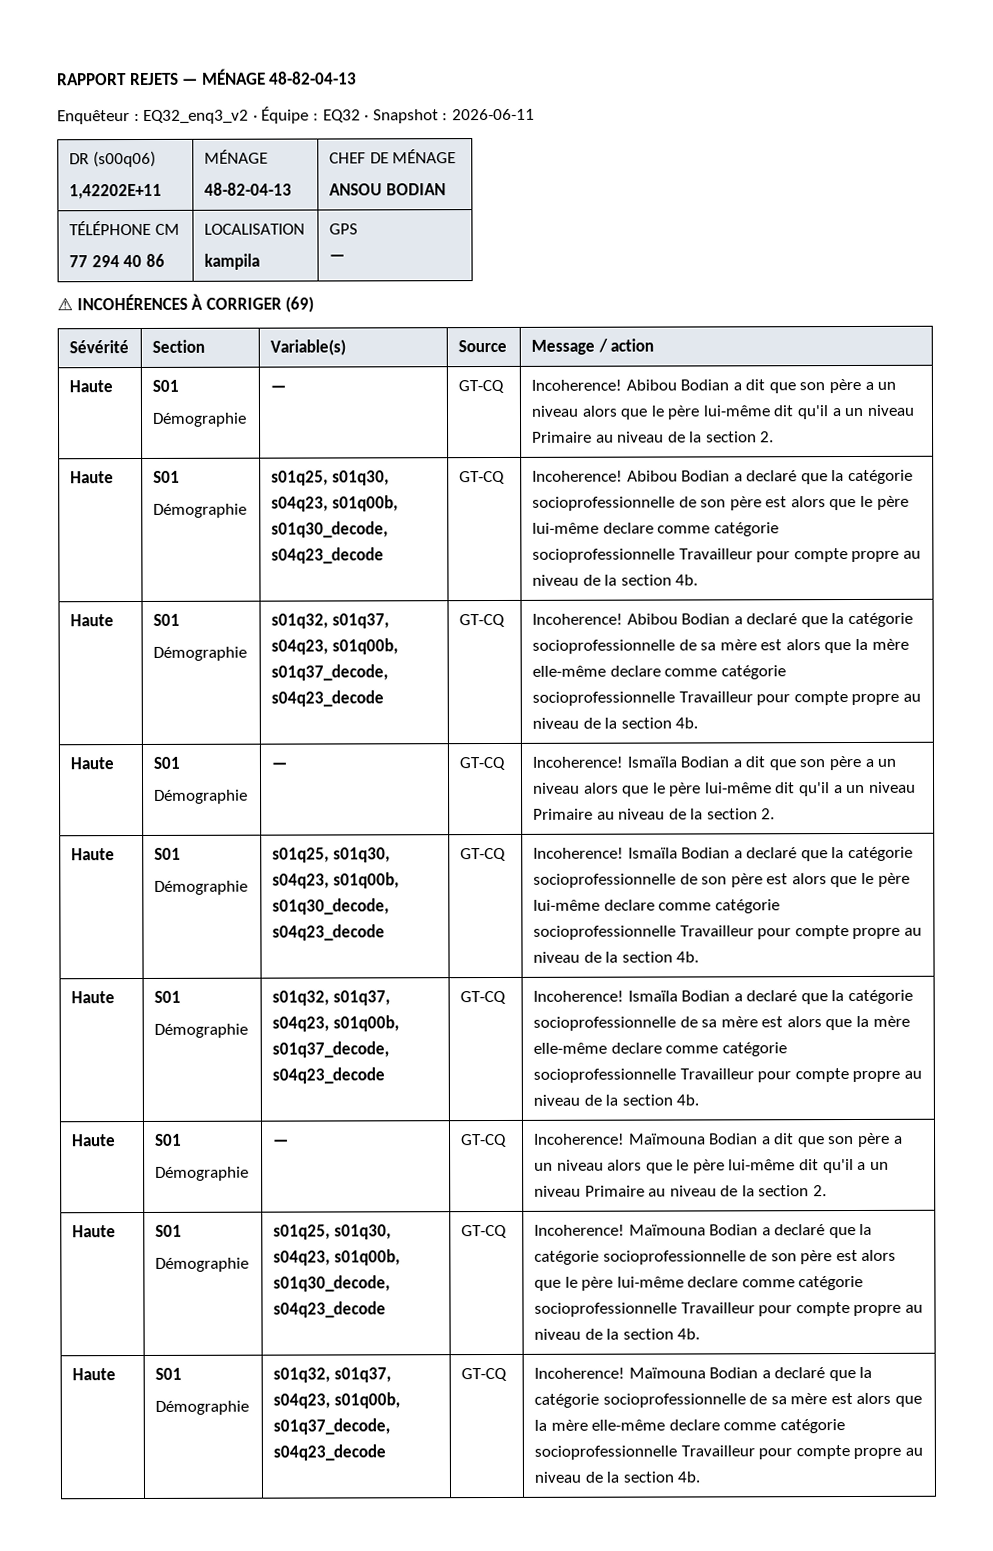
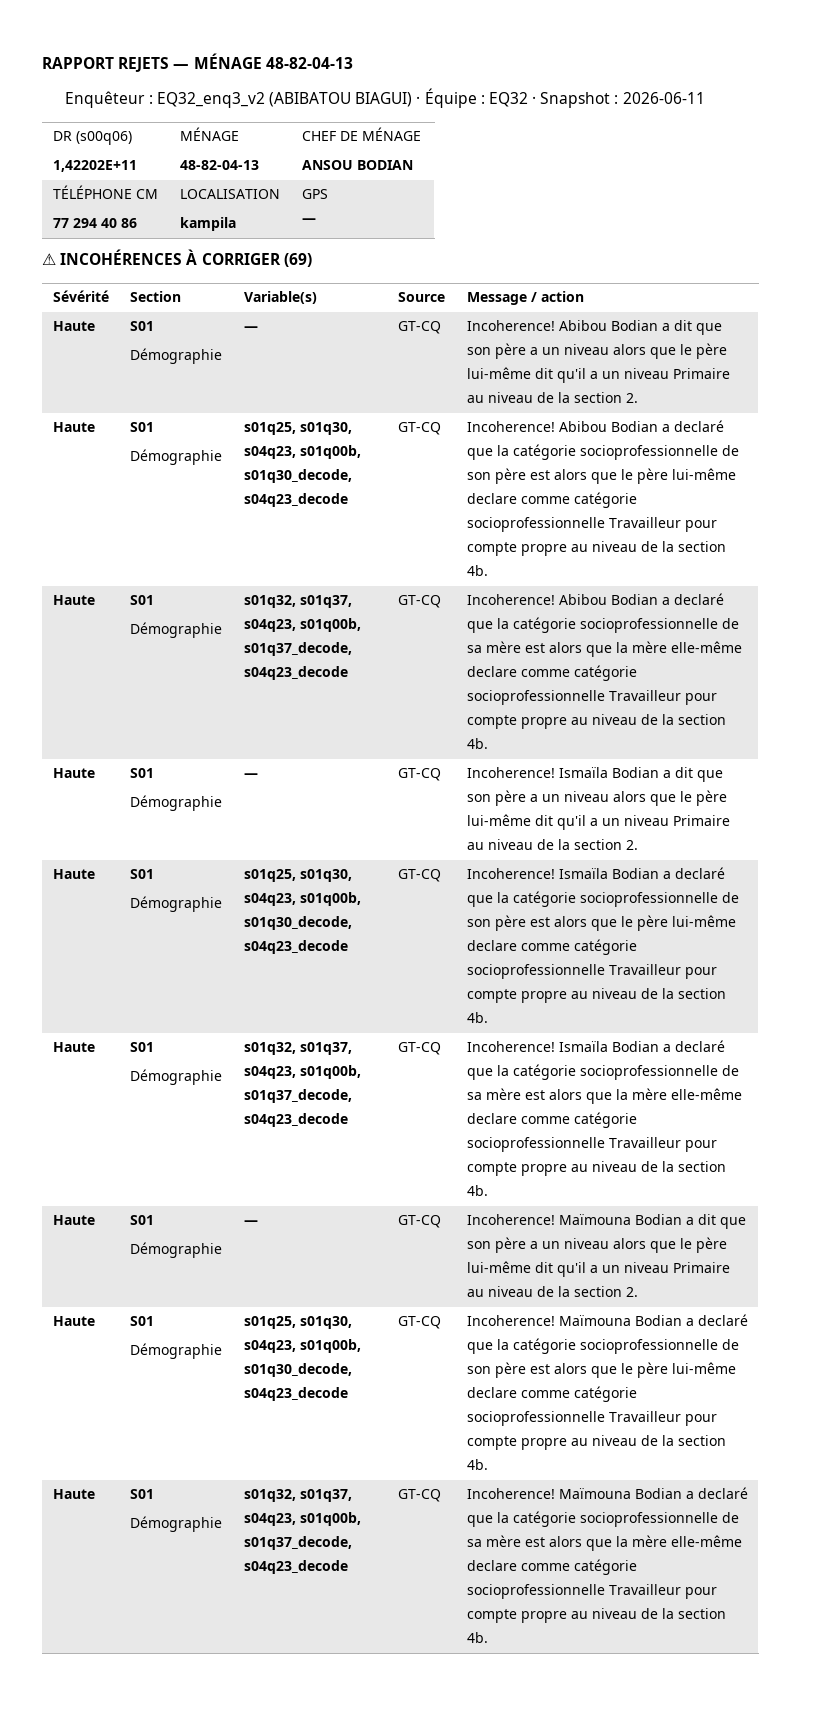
(250, 116) none -> [268,92,413,107] (ABIBATOU BIAGUI)

